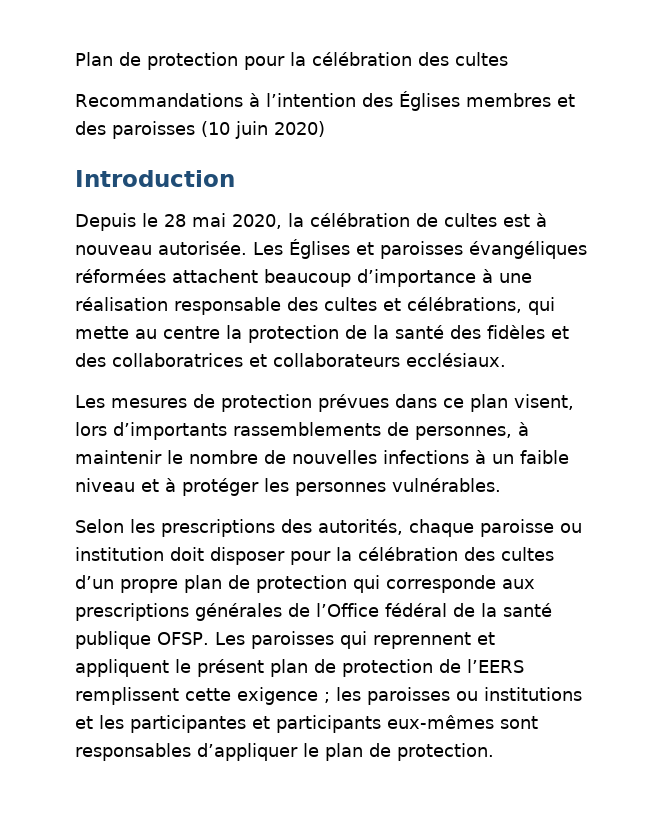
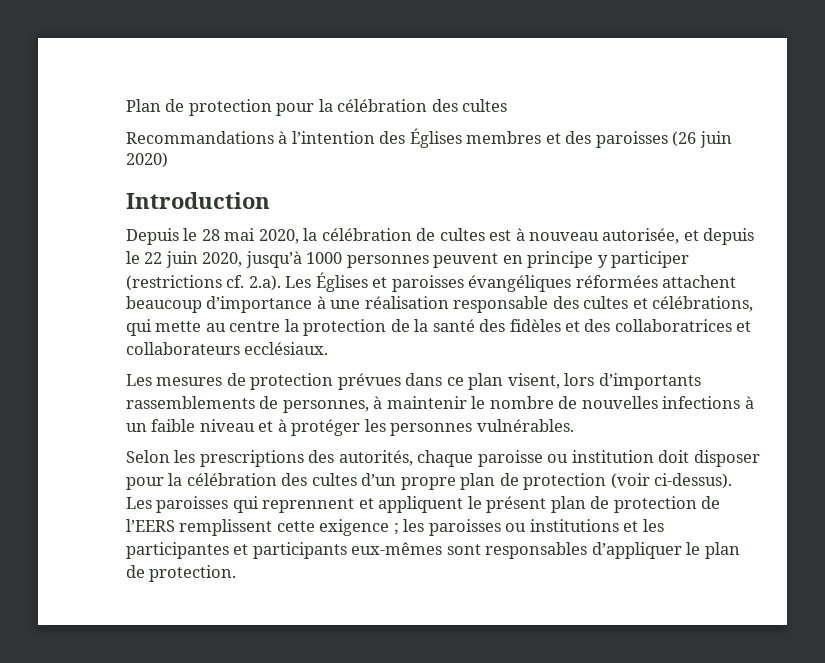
[201,121,230,137] (10 -> [672,131,697,147] (26
[158,241,247,255] autorisée. -> [602,228,755,245] [126,251,690,268] [126,275,281,291] autorisée, et depuis le 22 juin 2020, jusqu’à 1000 personnes peuvent en principe y participer (restrictions cf. 2.a).
[353,575,535,593] [75,603,552,621] [75,631,209,649] qui corresponde aux prescriptions générales de l’Office fédéral de la santé publique OFSP. -> [610,473,733,489] (voir ci-dessus).

